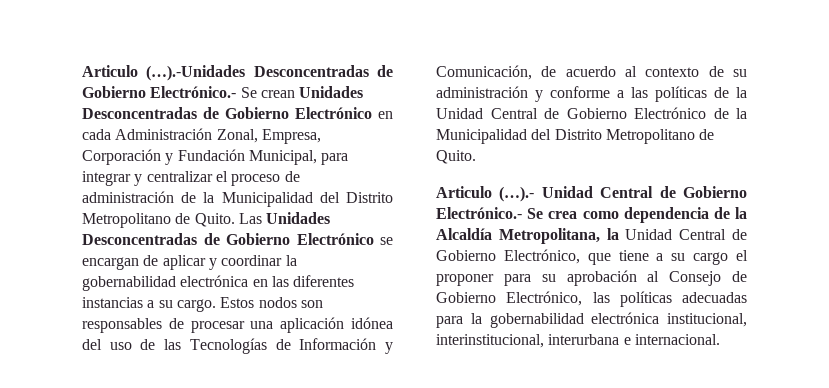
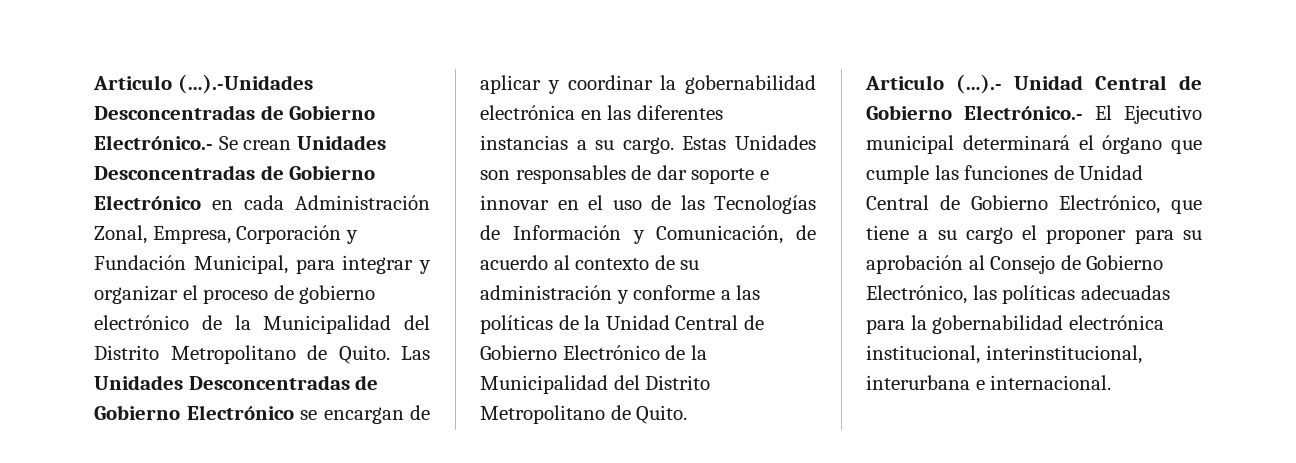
[146,171,213,182] centralizar -> [94,285,178,304] organizar
[82,191,174,203] administración -> [299,285,376,304] [94,315,189,330] gobierno electrónico
[220,297,297,308] Estos nodos -> [682,135,816,150] Estas Unidades
[190,317,393,333] [82,339,102,350] procesar una aplicación idónea del -> [656,165,769,184] [480,195,603,210] dar soporte e innovar en el
[527,207,747,223] [436,228,619,244] Se crea como dependencia de la Alcaldía Metropolitana, la -> [1095,105,1202,124] [866,135,1202,154] [866,165,1074,184] El Ejecutivo municipal determinará el órgano que cumple las funciones de

